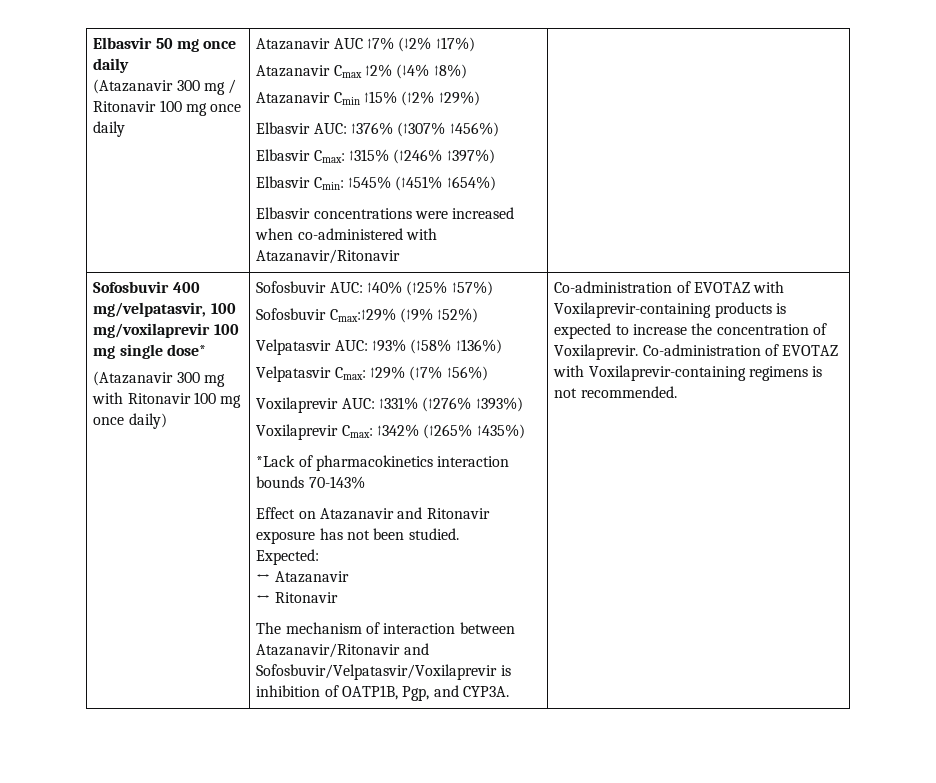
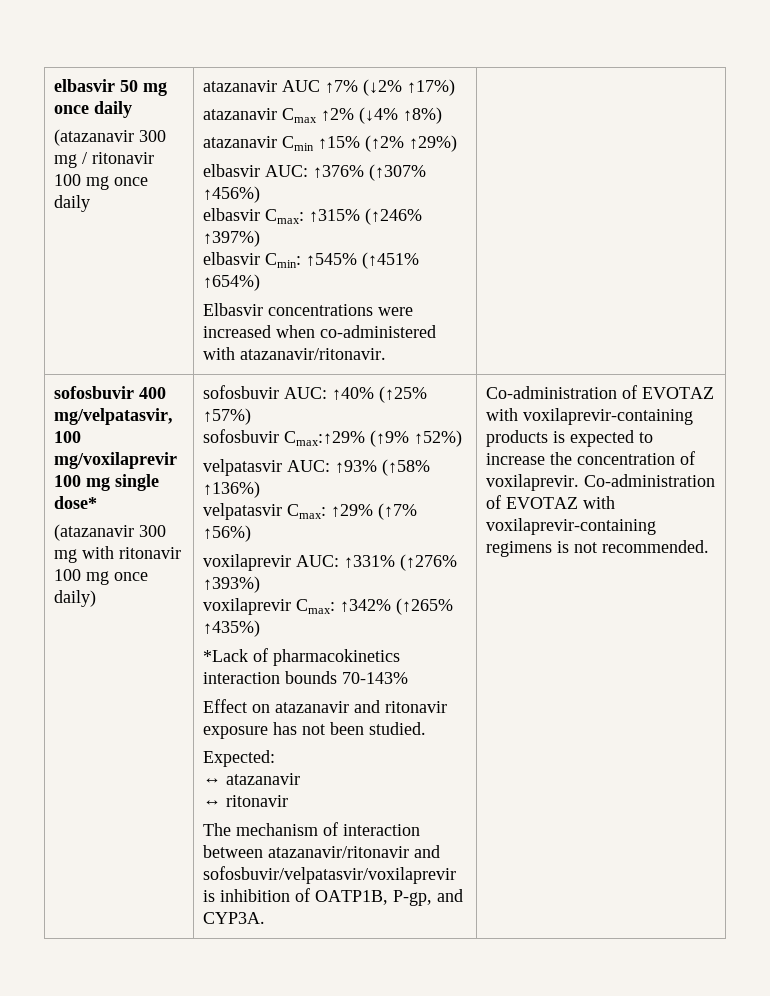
[93,37,153,49] Elbasvir -> [53,79,115,92] elbasvir
[93,79,174,94] (Atazanavir -> [53,129,134,146] (atazanavir
[93,101,157,112] Ritonavir -> [91,152,154,164] ritonavir
[256,38,331,50] Atazanavir -> [202,80,277,92] atazanavir
[256,65,331,77] Atazanavir -> [202,108,277,120] atazanavir
[256,92,331,104] Atazanavir -> [202,136,277,148] atazanavir
[256,122,311,134] Elbasvir -> [202,164,260,177] elbasvir
[256,149,311,161] Elbasvir -> [202,208,260,221] elbasvir
[256,176,311,188] Elbasvir -> [202,252,260,265] elbasvir
[256,249,401,264] [93,281,170,293] Atazanavir/Ritonavir | // Sofosbuvir -> [239,348,386,360] [53,386,134,399] atazanavir/ritonavir. | // sofosbuvir
[93,371,174,386] (Atazanavir -> [53,524,134,541] (atazanavir
[127,393,191,404] Ritonavir -> [118,547,181,559] ritonavir
[256,281,327,293] Sofosbuvir -> [202,385,279,399] sofosbuvir
[256,308,327,320] Sofosbuvir -> [202,429,279,443] sofosbuvir
[256,339,332,355] Velpatasvir -> [202,459,282,476] velpatasvir
[256,366,332,382] Velpatasvir -> [202,503,282,520] velpatasvir
[256,397,339,413] Voxilaprevir -> [202,554,291,571] voxilaprevir
[256,424,339,440] Voxilaprevir -> [202,598,291,615] voxilaprevir
[319,507,490,520] Atazanavir and Ritonavir -> [274,700,447,713] atazanavir and ritonavir
[274,571,349,583] [256,592,338,603] Atazanavir // ↔ Ritonavir -> [225,773,300,785] [202,795,288,807] atazanavir // ↔ ritonavir
[256,643,429,658] [256,664,498,680] Atazanavir/Ritonavir and Sofosbuvir/Velpatasvir/Voxilaprevir -> [267,845,440,858] [202,866,456,884] atazanavir/ritonavir and sofosbuvir/velpatasvir/voxilaprevir
[402,686,430,701] Pgp, -> [392,890,432,906] P-gp,
[554,302,712,318] Voxilaprevir-containing -> [522,408,693,425] voxilaprevir-containing
[554,344,839,360] [553,365,746,381] Voxilaprevir. Co-administration of EVOTAZ with Voxilaprevir-containing -> [485,474,715,491] [485,495,615,509] [485,518,656,535] voxilaprevir. Co-administration of EVOTAZ with voxilaprevir-containing

